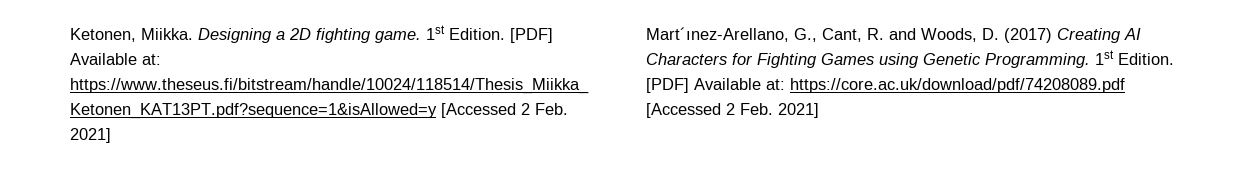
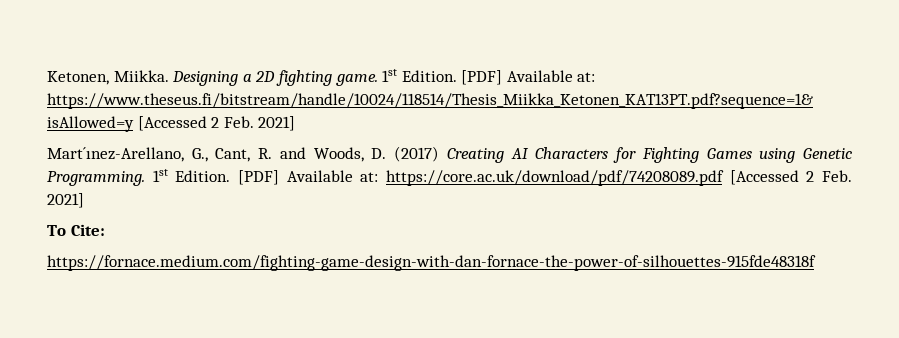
(819, 110) none -> [47,224,105,236] [47,255,816,271] // To Cite: // https://fornace.medium.com/fighting-game-design-with-dan-fornace-the-power-of-silhouettes-915fde48318f

